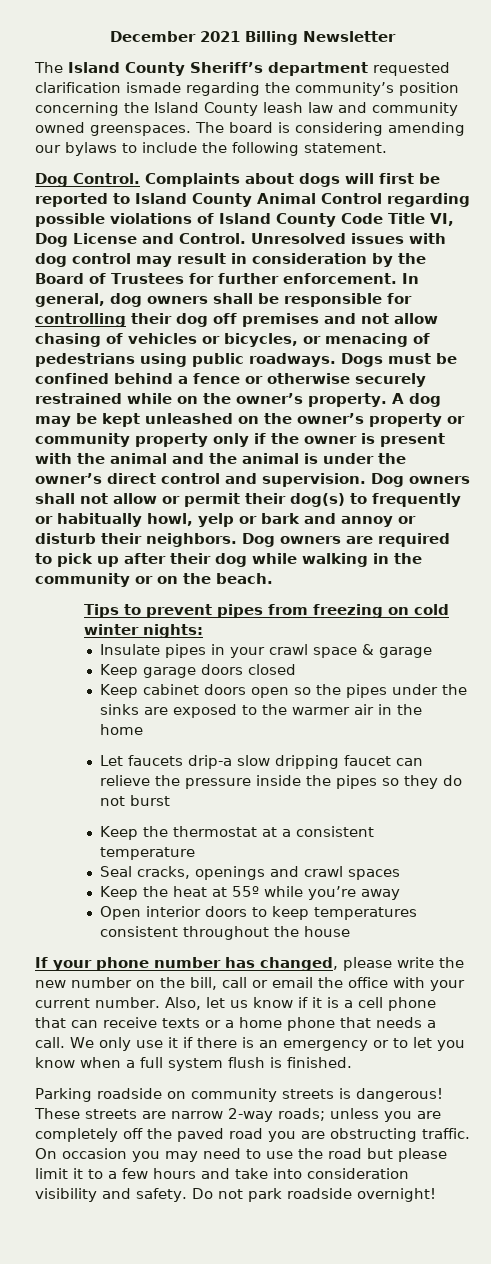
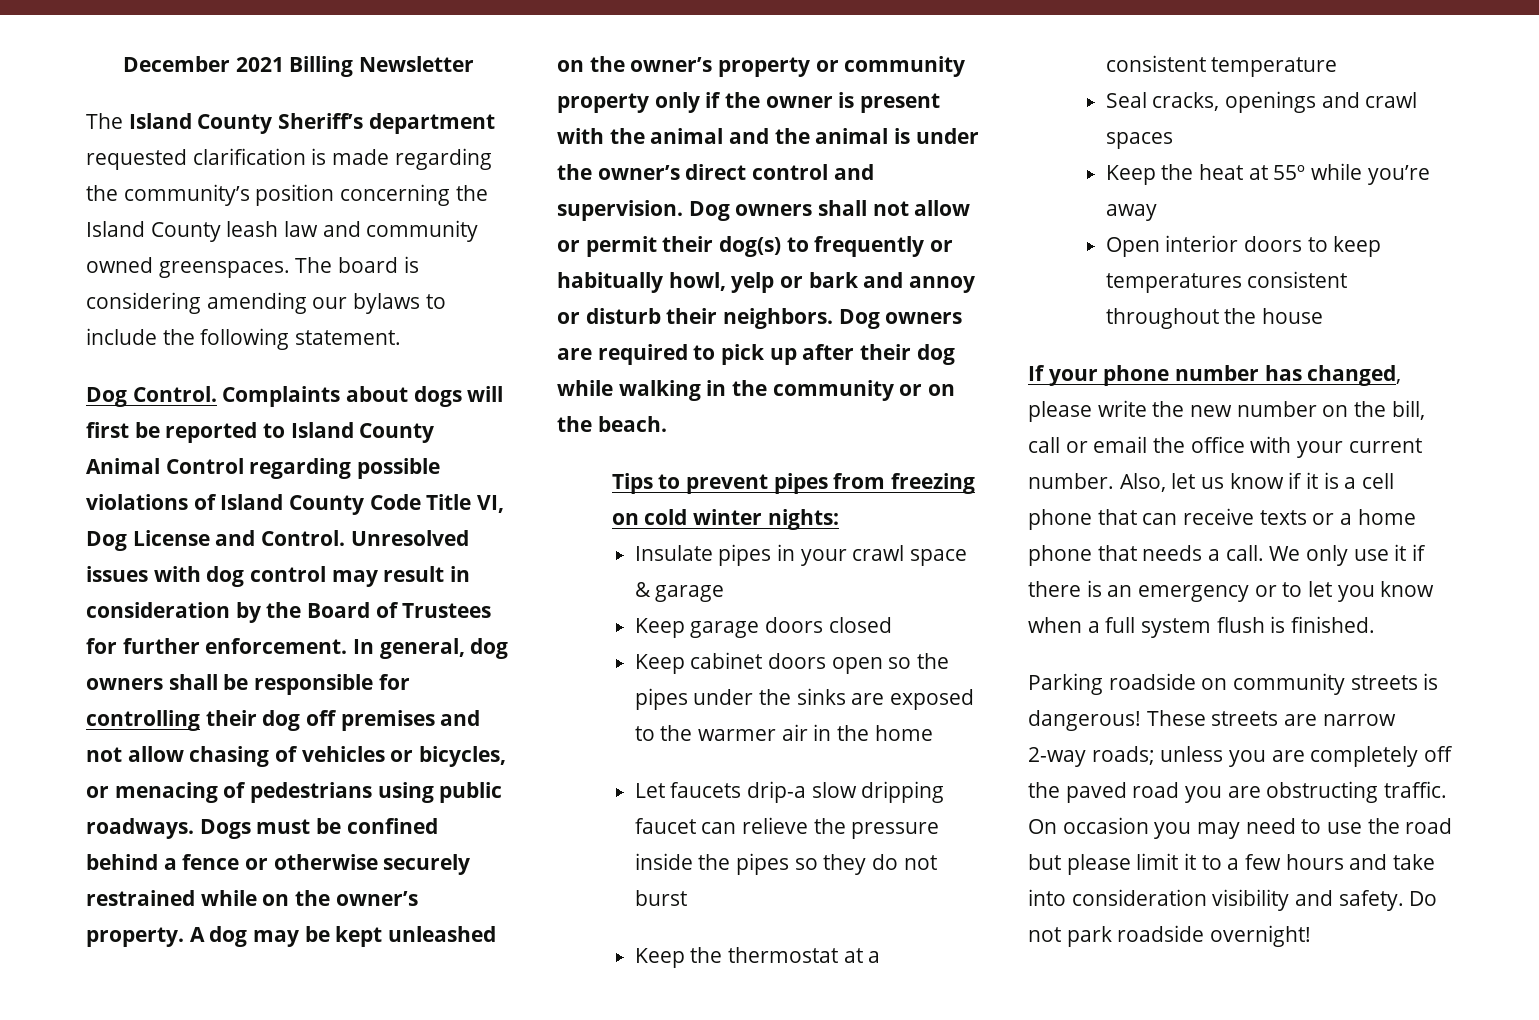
[126,82,181,93] ismade -> [311,148,390,165] is made

